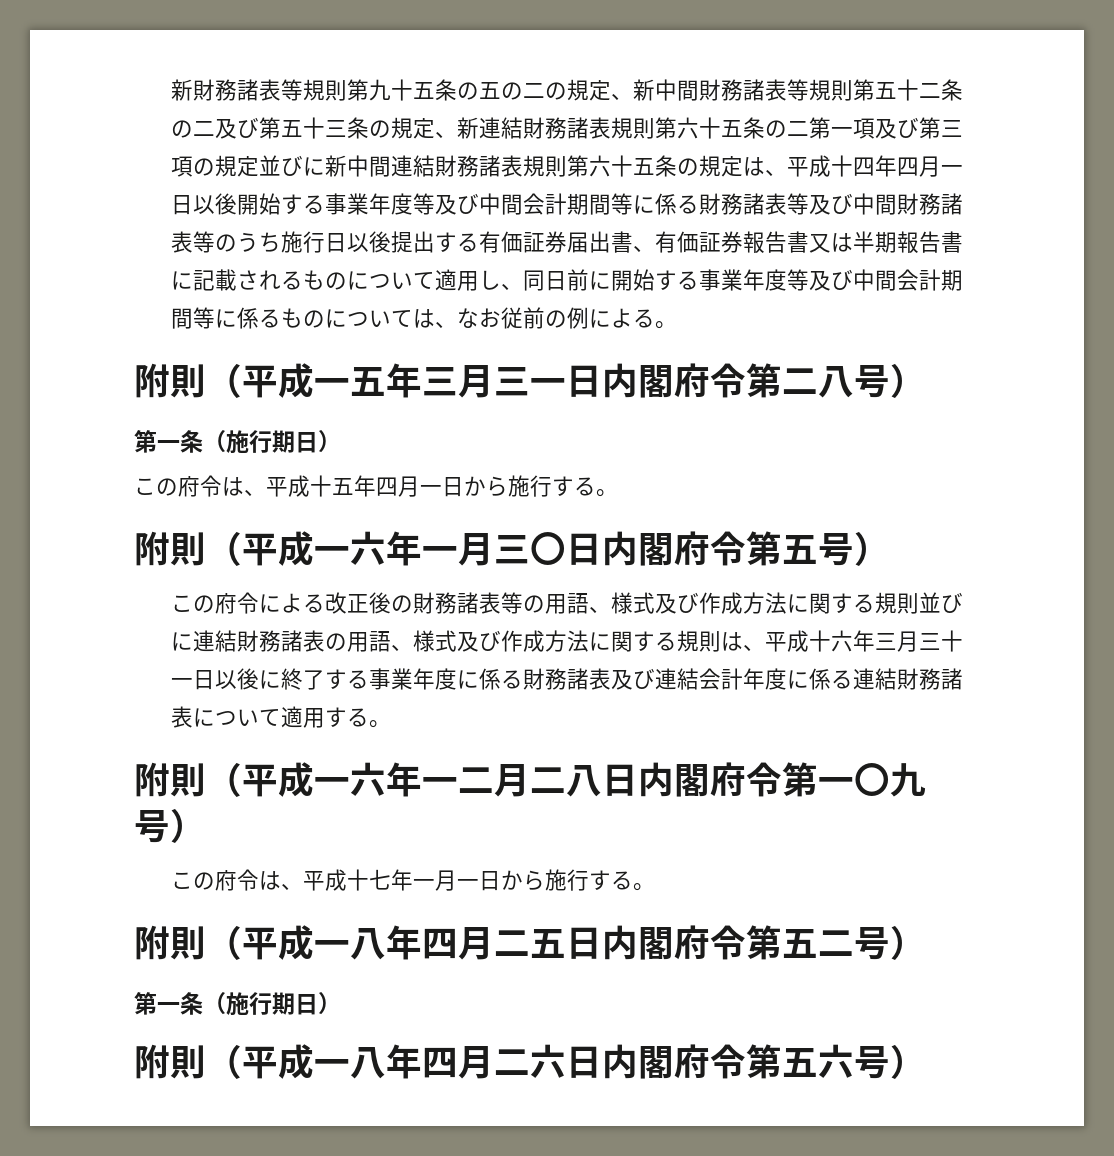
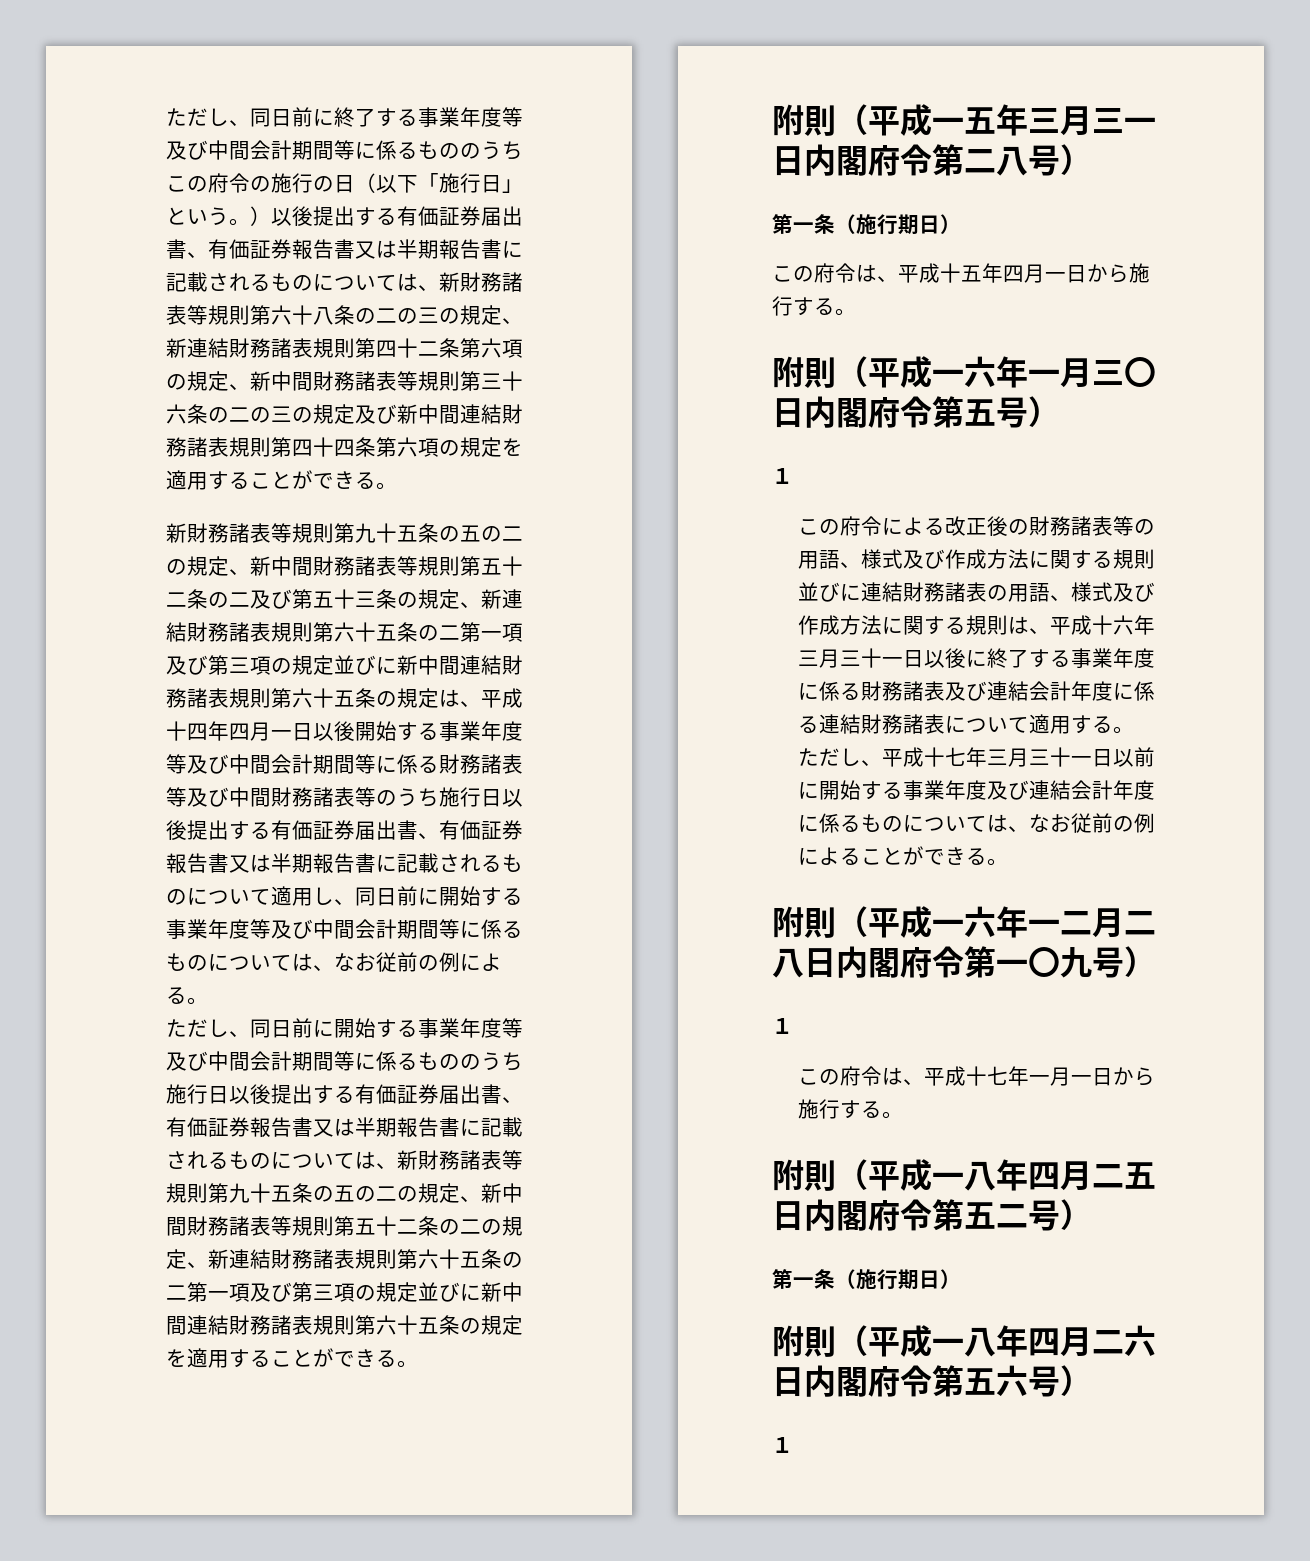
(170, 90) none -> [166,107,524,127] [166,140,524,160] [166,173,524,193] [166,206,524,226] [166,239,524,260] [166,272,524,292] [166,305,524,325] [166,338,524,358] [166,371,524,391] [166,404,524,424] [166,437,524,457] [166,470,398,490] ただし、同日前に終了する事業年度等及び中間会計期間等に係るもののうちこの府令の施行の日（以下「施行日」という。）以後提出する有価証券届出書、有価証券報告書又は半期報告書に記載されるものについては、新財務諸表等規則第六十八条の二の三の規定、新連結財務諸表規則第四十二条第六項の規定、新中間財務諸表等規則第三十六条の二の三の規定及び新中間連結財務諸表規則第四十四条第六項の規定を適用することができる。 //
(677, 325) none -> [166,1018,524,1038] [166,1051,524,1071] [166,1084,524,1104] [166,1117,524,1138] [166,1150,524,1170] [166,1183,524,1203] [166,1216,524,1236] [166,1249,524,1269] [166,1282,524,1302] [166,1315,524,1335] [166,1348,419,1368] // ただし、同日前に開始する事業年度等及び中間会計期間等に係るもののうち施行日以後提出する有価証券届出書、有価証券報告書又は半期報告書に記載されるものについては、新財務諸表等規則第九十五条の五の二の規定、新中間財務諸表等規則第五十二条の二の規定、新連結財務諸表規則第六十五条の二第一項及び第三項の規定並びに新中間連結財務諸表規則第六十五条の規定を適用することができる。
(890, 548) none -> [772,468,793,484] // １
(391, 724) none -> [798,747,1156,767] [798,780,1156,800] [798,813,1156,833] [798,846,1009,866] // ただし、平成十七年三月三十一日以前に開始する事業年度及び連結会計年度に係るものについては、なお従前の例によることができる。
(206, 825) none -> [772,1018,793,1034] // １
(926, 1061) none -> [772,1437,793,1453] // １

